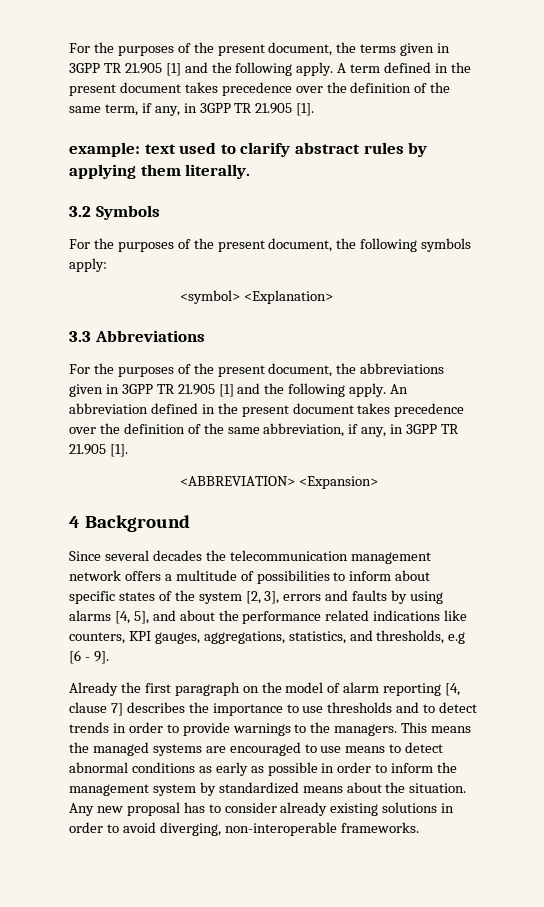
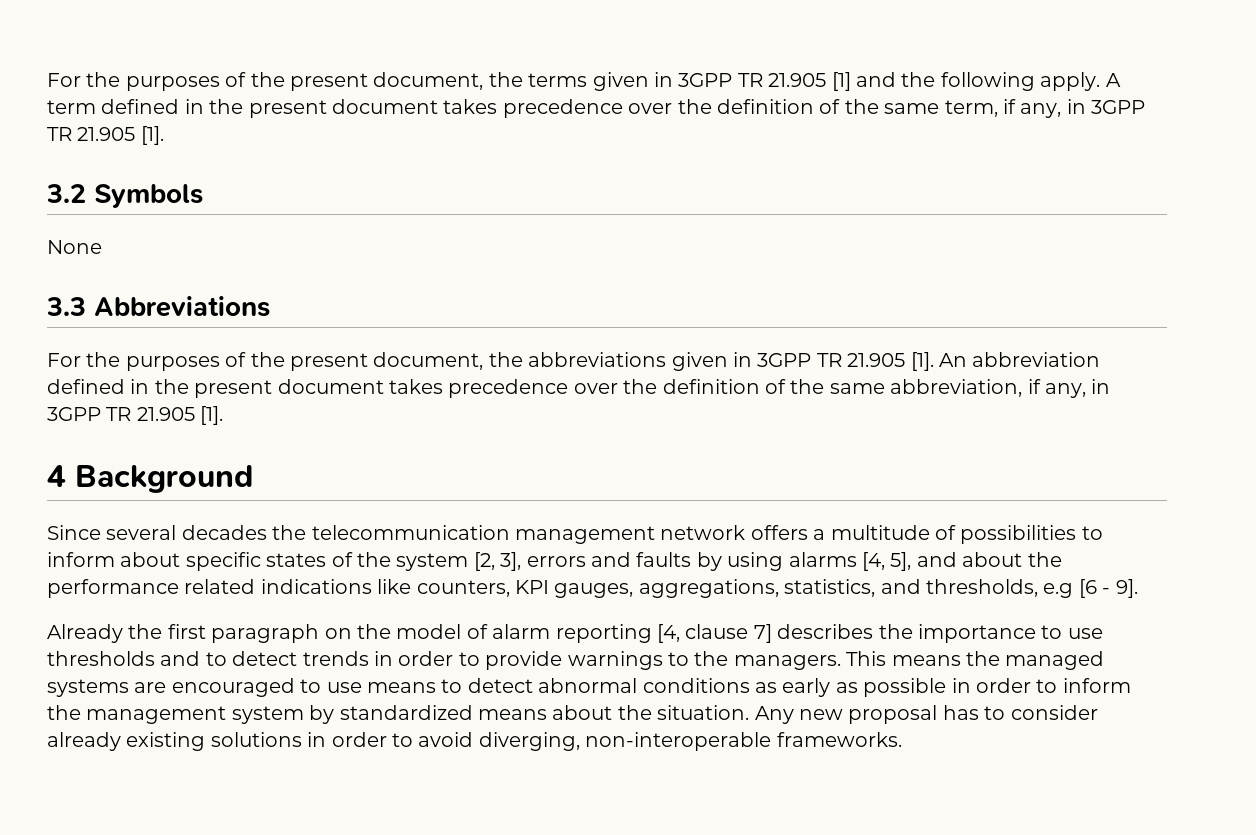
[69,142,428,157] [69,164,251,179] [69,205,160,220] [69,238,472,252] [69,258,107,272] [179,290,333,304] example: text used to clarify abstract rules by applying them literally. // 3.2 Symbols // For the purposes of the present document, the following symbols apply: // <symbol> <Explanation> -> [46,184,203,208] [47,240,102,254] 3.2 Symbols // None
[218,383,387,397] [1] and the following apply. -> [910,352,934,371] [1].
[179,476,378,489] // <ABBREVIATION> <Expansion> -> (224, 415) none

